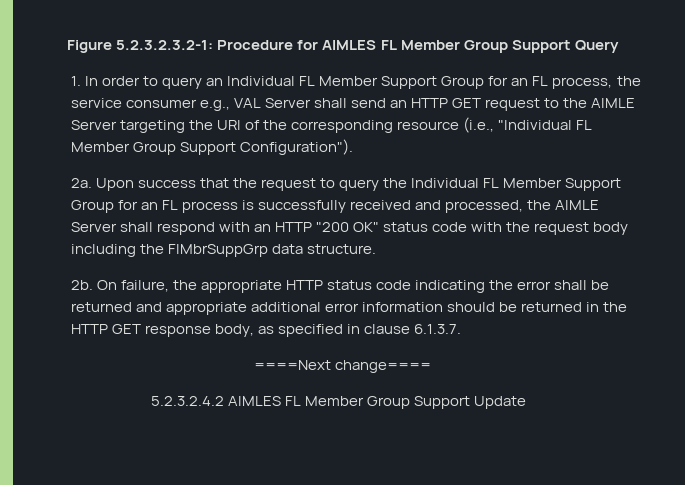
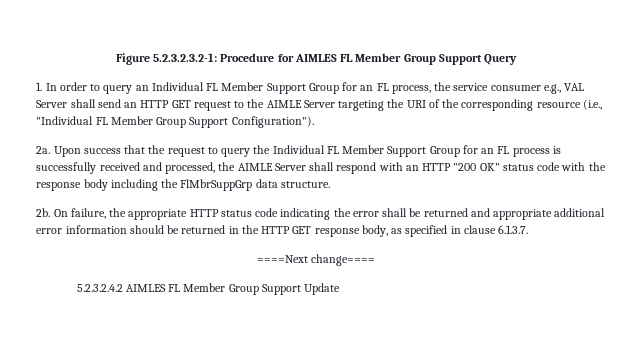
[534,222,590,235] request -> [36,182,82,191] response

